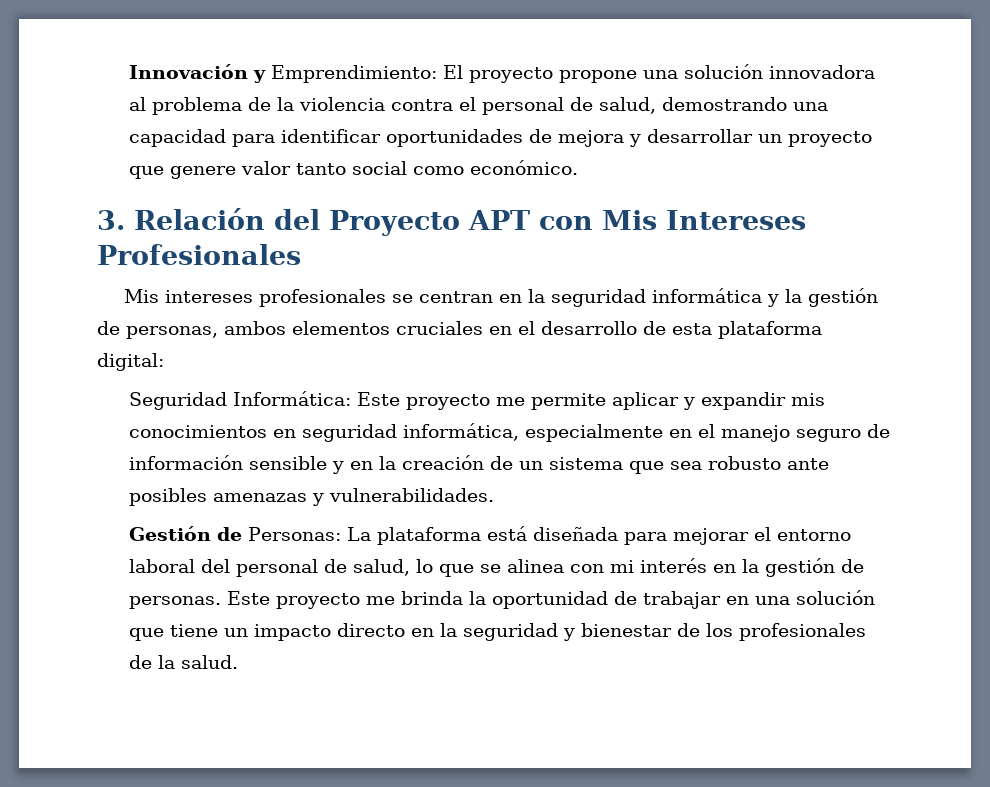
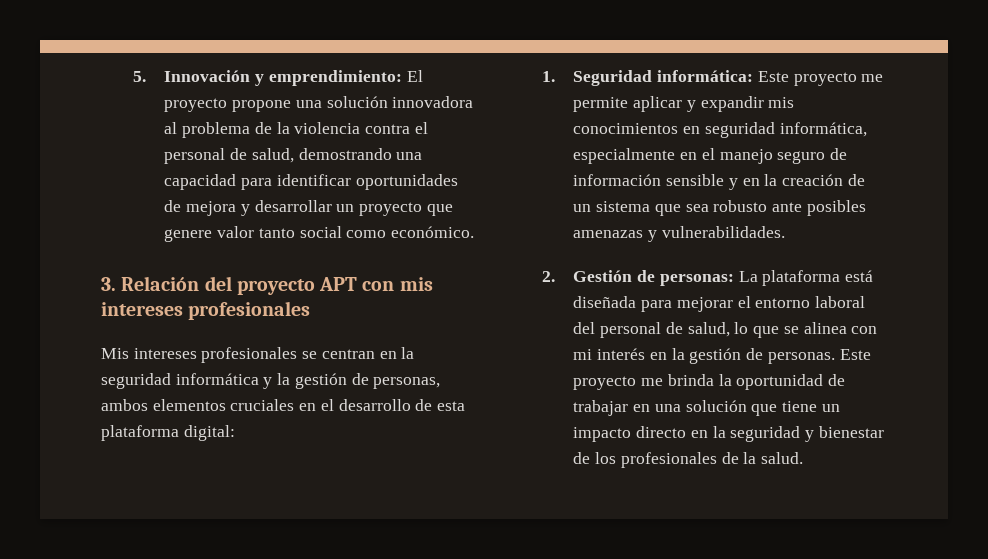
(128, 71) none -> [132,71,146,82] 5.
[270,65,437,83] Emprendimiento: -> [268,70,402,86] emprendimiento:
[329,210,460,236] Proyecto -> [236,279,315,295] proyecto
[602,210,806,230] [97,244,301,265] Mis Intereses Profesionales -> [399,277,433,291] [101,301,311,320] mis intereses profesionales
[128,391,351,410] Seguridad Informática: -> [541,70,754,86] 1. Seguridad informática:
(494, 495) none -> [541,271,555,282] 2.
[247,527,341,541] Personas: -> [659,274,734,286] personas:

